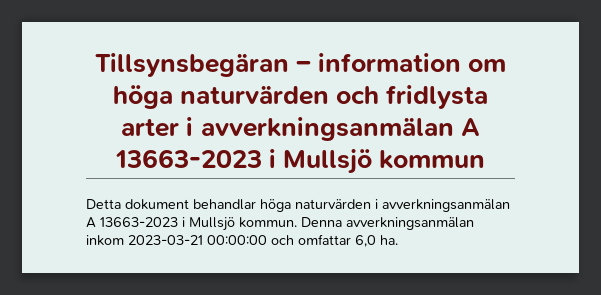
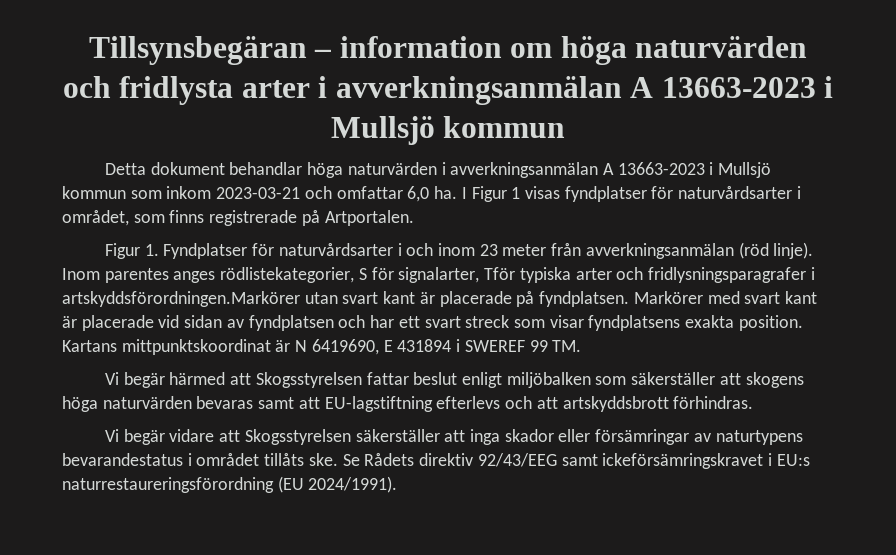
[239,217,474,230] kommun. Denna avverkningsanmälan -> [62,186,162,199] kommun som
[207,235,267,245] 00:00:00 -> (301, 193) none
(398, 240) none -> [461,186,801,202] [62,210,414,226] [104,242,814,259] [62,267,815,283] [62,291,817,307] [62,315,803,331] [62,339,582,355] [104,372,804,388] [62,396,754,412] [104,429,803,445] [62,453,810,469] [62,476,398,493] I Figur 1 visas fyndplatser för naturvårdsarter i området, som finns registrerade på Artportalen. // Figur 1. Fyndplatser för naturvårdsarter i och inom 23 meter från avverkningsanmälan (röd linje). Inom parentes anges rödlistekategorier, S för signalarter, Tför typiska arter och fridlysningsparagrafer i artskyddsförordningen.Markörer utan svart kant är placerade på fyndplatsen. Markörer med svart kant är placerade vid sidan av fyndplatsen och har ett svart streck som visar fyndplatsens exakta position. Kartans mittpunktskoordinat är N 6419690, E 431894 i SWEREF 99 TM. // Vi begär härmed att Skogsstyrelsen fattar beslut enligt miljöbalken som säkerställer att skogens höga naturvärden bevaras samt att EU-lagstiftning efterlevs och att artskyddsbrott förhindras. // Vi begär vidare att Skogsstyrelsen säkerställer att inga skador eller försämringar av naturtypens bevarandestatus i området tillåts ske. Se Rådets direktiv 92/43/EEG samt ickeförsämringskravet i EU:s naturrestaureringsförordning (EU 2024/1991).

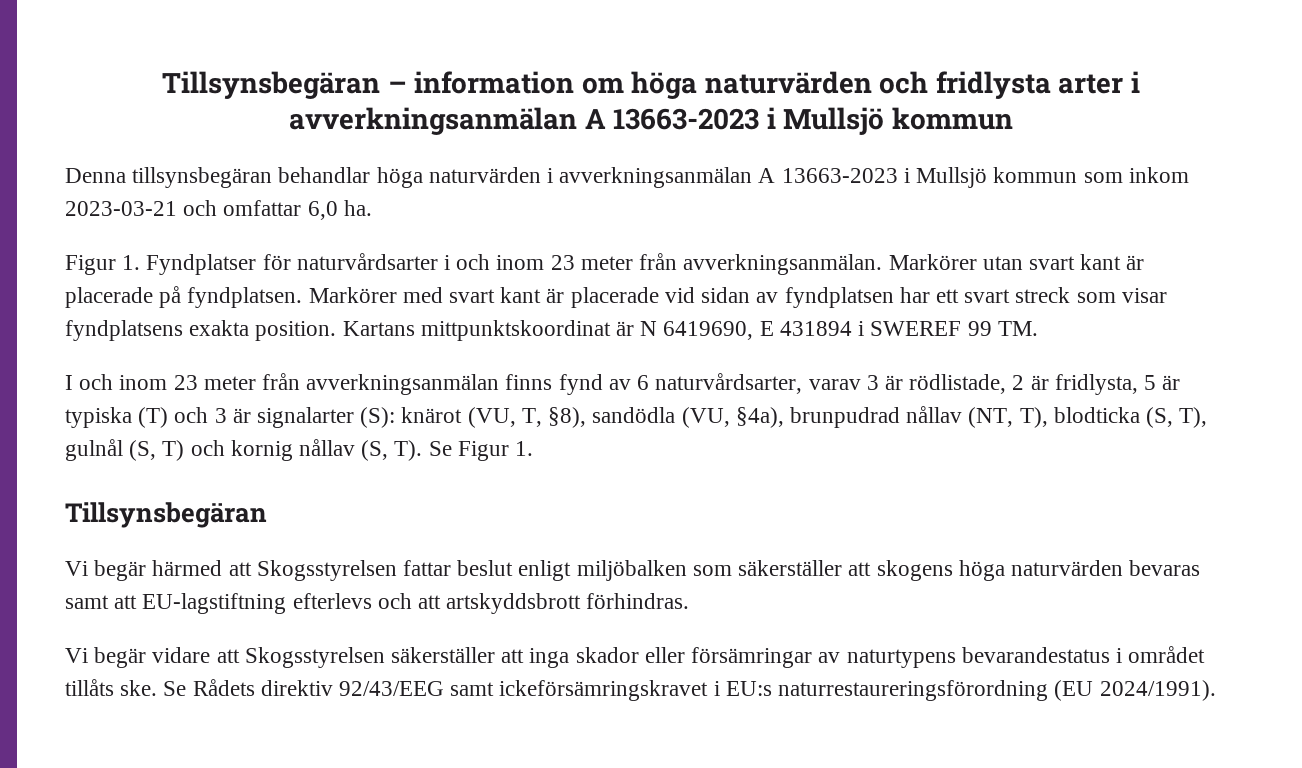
[104,162,225,175] Detta dokument -> [65,167,273,188] Denna tillsynsbegäran
[461,186,801,202] [62,210,414,226] I Figur 1 visas fyndplatser för naturvårdsarter i området, som finns registrerade på Artportalen. -> (372, 208) none
[585,242,814,259] [62,267,815,283] [62,291,300,307] avverkningsanmälan (röd linje). Inom parentes anges rödlistekategorier, S för signalarter, Tför typiska arter och fridlysningsparagrafer i artskyddsförordningen.Markörer -> [683,254,977,275] avverkningsanmälan. Markörer
[338,315,366,328] och -> (894, 297) none
(582, 346) none -> [65,373,1181,395] [65,406,1208,428] [65,439,534,461] [65,502,267,528] // I och inom 23 meter från avverkningsanmälan finns fynd av 6 naturvårdsarter, varav 3 är rödlistade, 2 är fridlysta, 5 är typiska (T) och 3 är signalarter (S): knärot (VU, T, §8), sandödla (VU, §4a), brunpudrad nållav (NT, T), blodticka (S, T), gulnål (S, T) och kornig nållav (S, T). Se Figur 1. // Tillsynsbegäran

